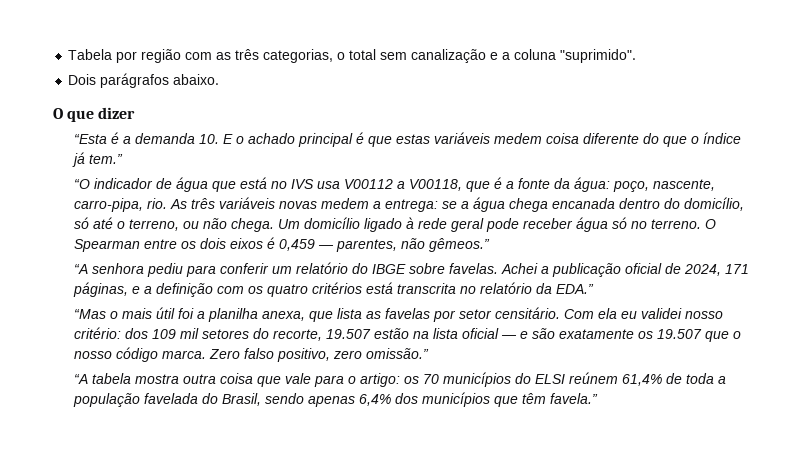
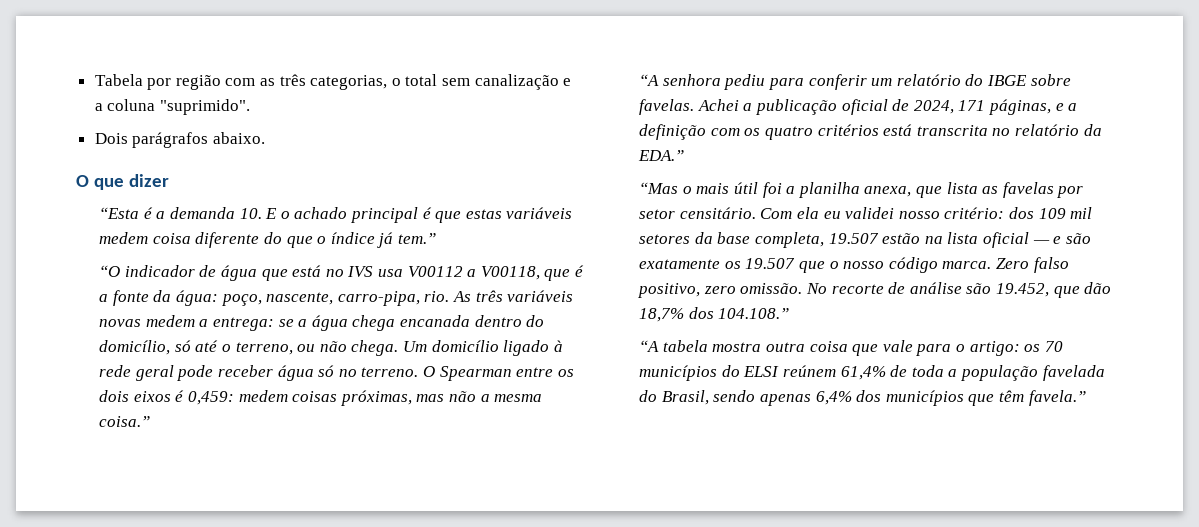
[279,238,491,252] 0,459 — parentes, não gêmeos.” -> [188,390,543,406] [99,416,151,427] 0,459: medem coisas próximas, mas não a mesma coisa.”
[253,328,323,341] do recorte, -> [694,232,825,248] da base completa,
[366,348,430,359] omissão.” -> [740,282,1112,298] [639,307,790,322] omissão. No recorte de análise são 19.452, que dão 18,7% dos 104.108.”

